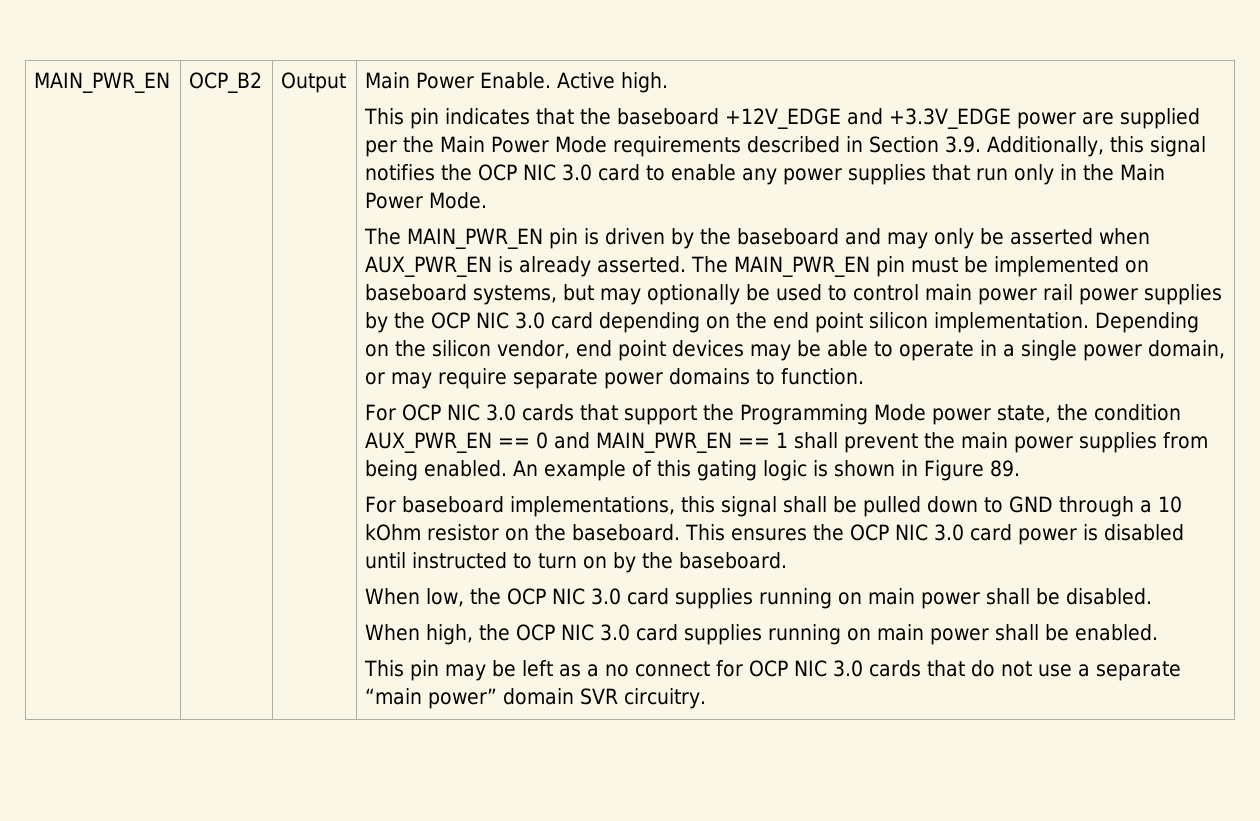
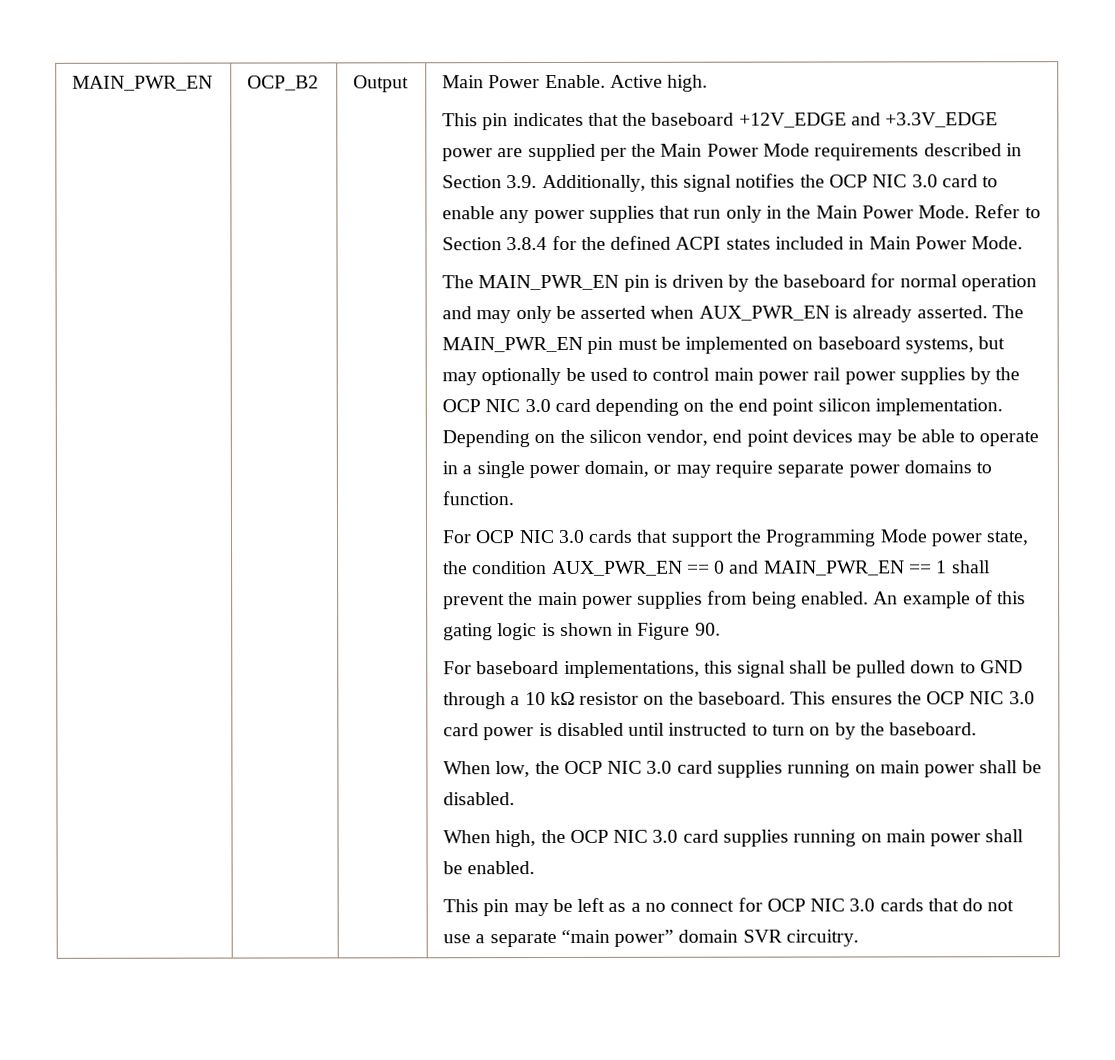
(488, 200) none -> [974,204,1041,219] [442,235,1024,251] Refer to Section 3.8.4 for the defined ACPI states included in Main Power Mode.
(840, 236) none -> [870,273,1037,292] for normal operation
[990,460,1021,477] 89. -> [694,622,721,636] 90.
[365,524,422,541] kOhm -> [549,691,575,706] kΩ

